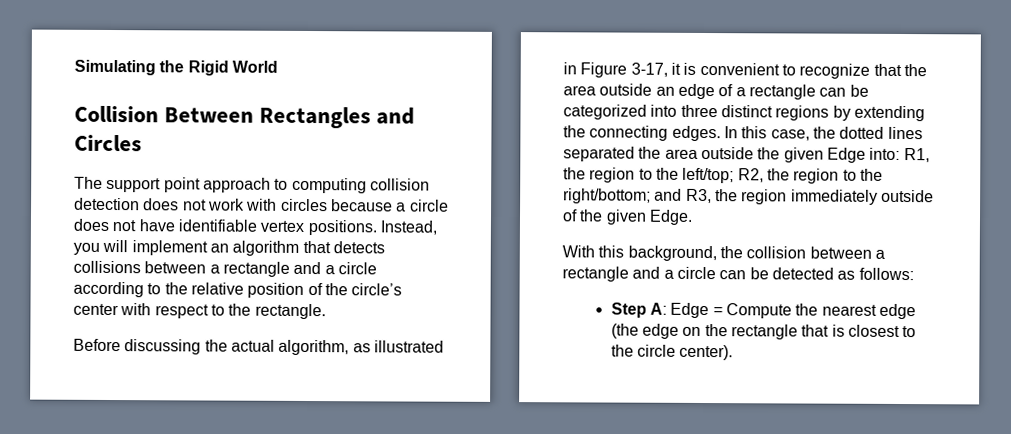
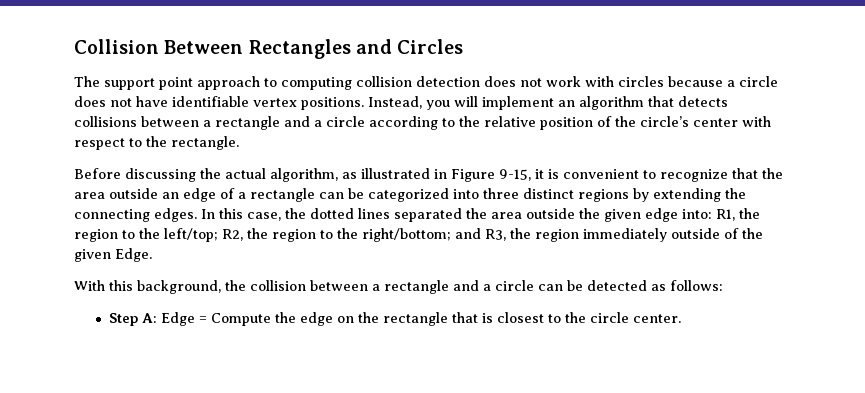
[74,59,278,76] Simulating the Rigid World // -> (74, 46) none
[630,62,668,77] 3-17, -> [499,169,531,181] 9-15,
[826,147,866,163] Edge -> [645,208,678,222] edge
[821,303,916,320] [610,323,639,339] nearest edge (the -> (297, 317) none
[679,344,734,361] center). -> [633,314,682,323] center.

